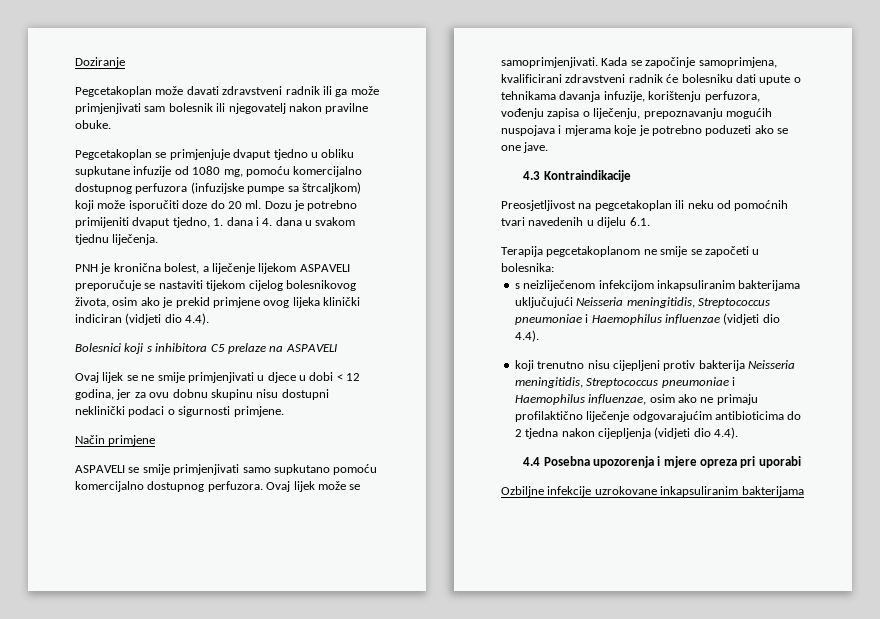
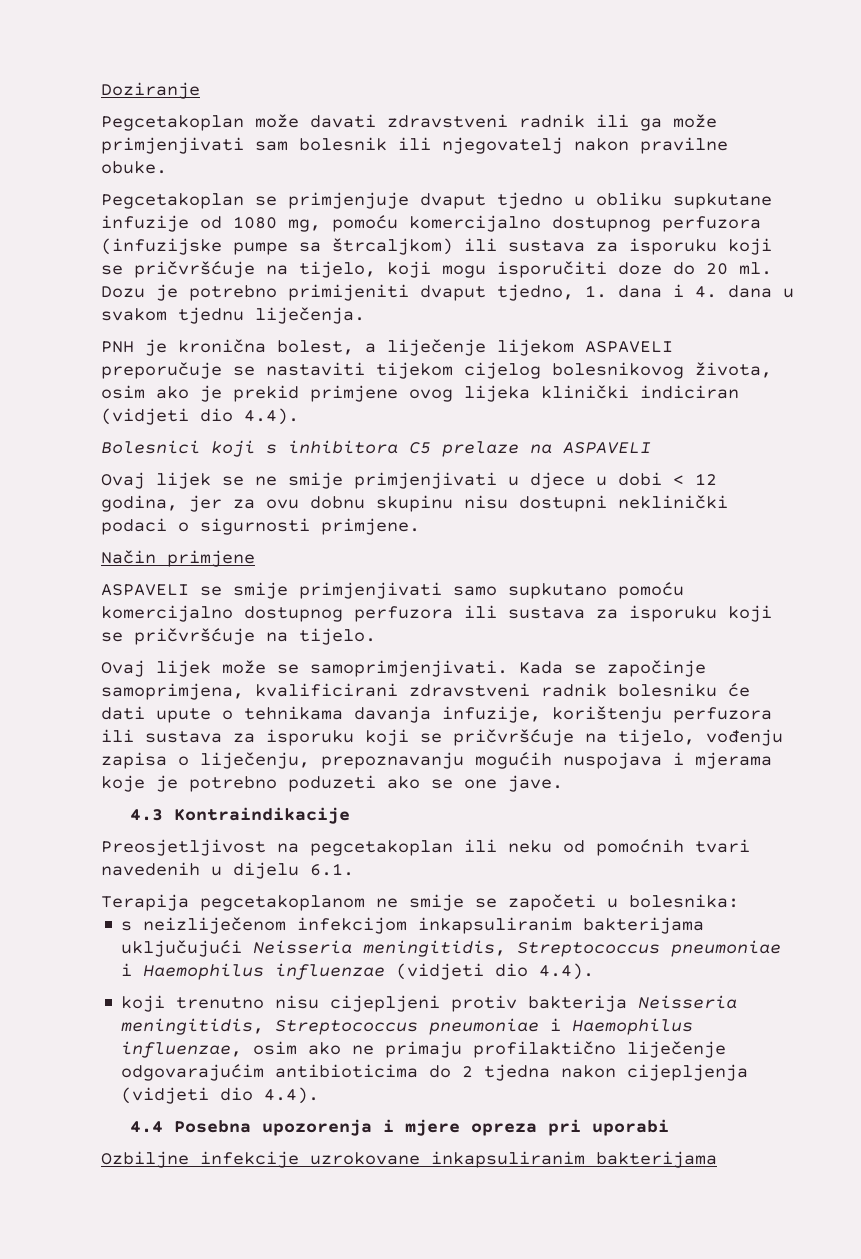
[75,200,126,211] koji može -> [464,238,772,255] [101,261,486,278] ili sustava za isporuku koji se pričvršćuje na tijelo, koji mogu
[207,481,263,492] perfuzora. -> [354,605,772,622] [101,628,376,645] perfuzora ili sustava za isporuku koji se pričvršćuje na tijelo. //
[666,74,733,83] će bolesniku -> [618,683,750,697] bolesniku će
[704,91,760,102] perfuzora, -> [673,707,772,723] [101,729,695,746] perfuzora ili sustava za isporuku koji se pričvršćuje na tijelo,

